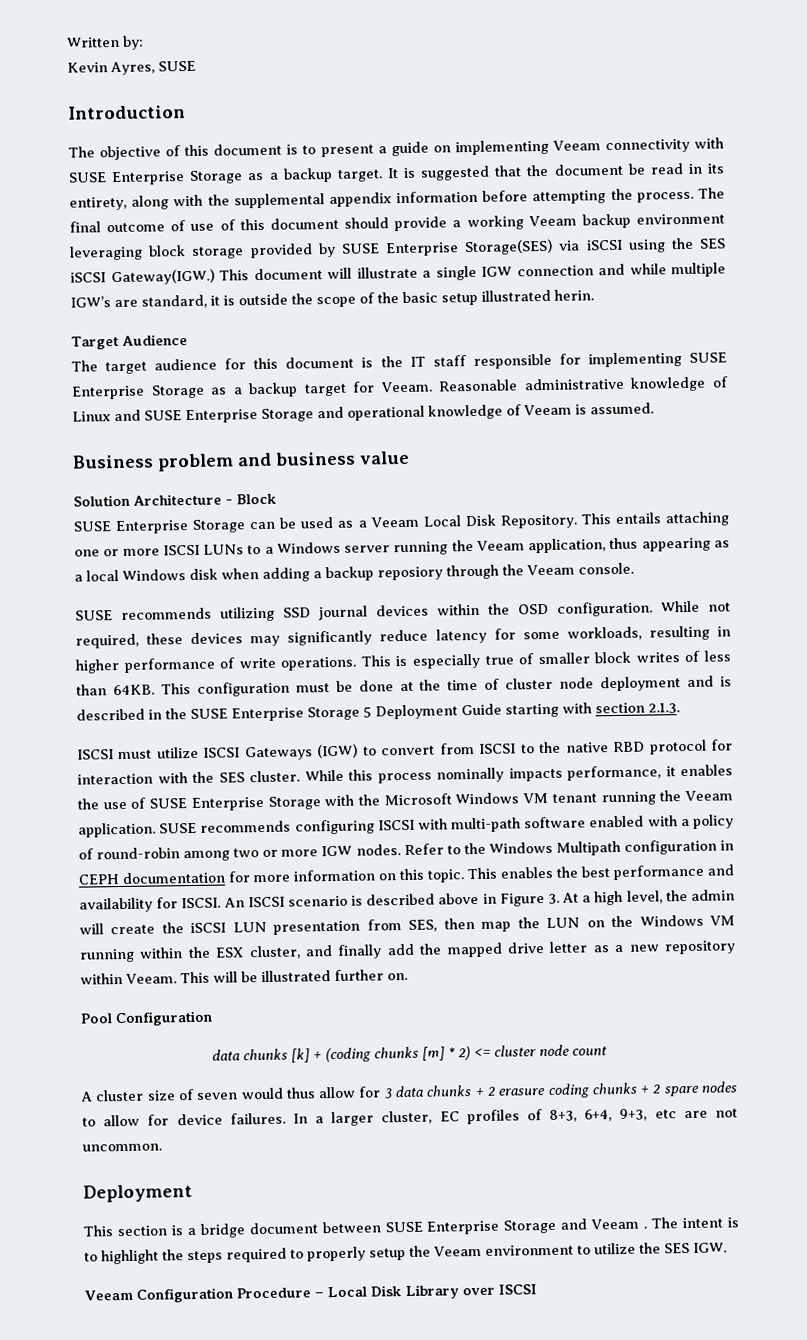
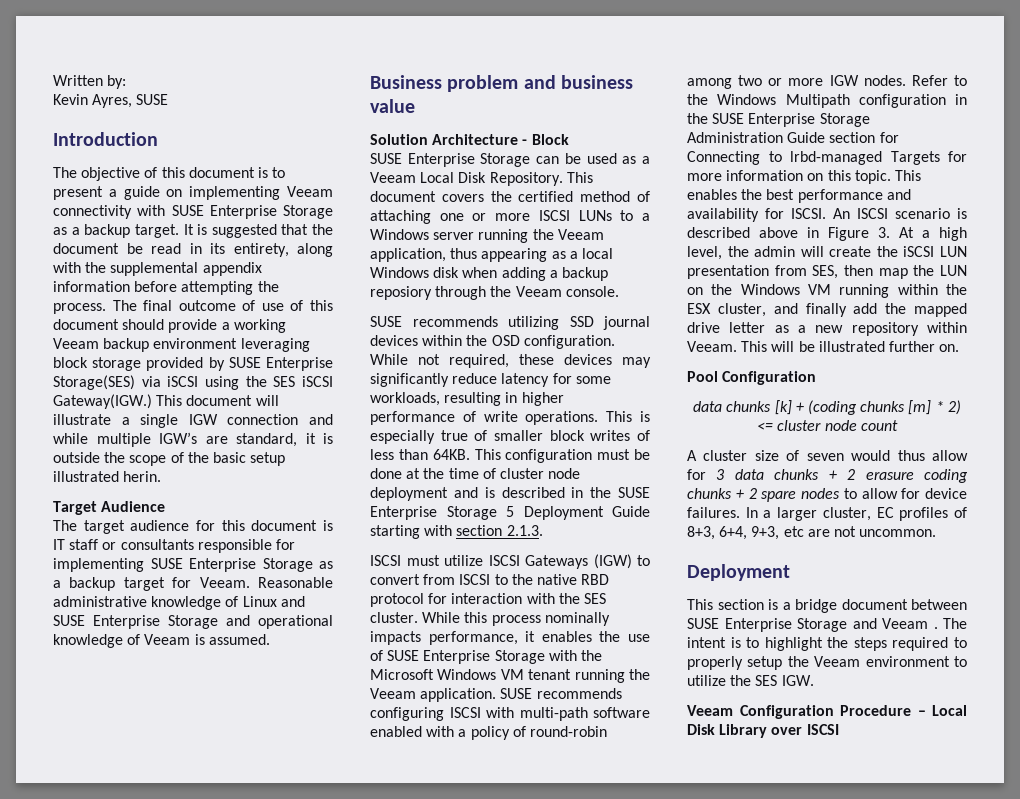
[380,355,403,368] the -> (333, 525) none
(467, 361) none -> [102,539,194,550] or consultants
[614,512,661,524] entails -> [370,191,650,202] document covers the certified method of
[78,871,225,885] CEPH documentation -> [687,113,870,127] [687,132,899,143] [687,151,940,165] the SUSE Enterprise Storage Administration Guide section for Connecting to lrbd-managed Targets

